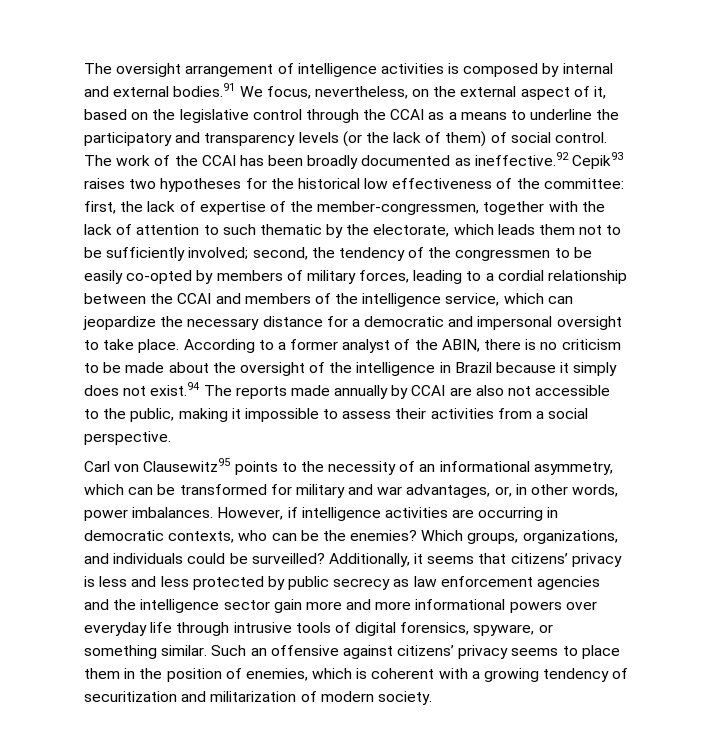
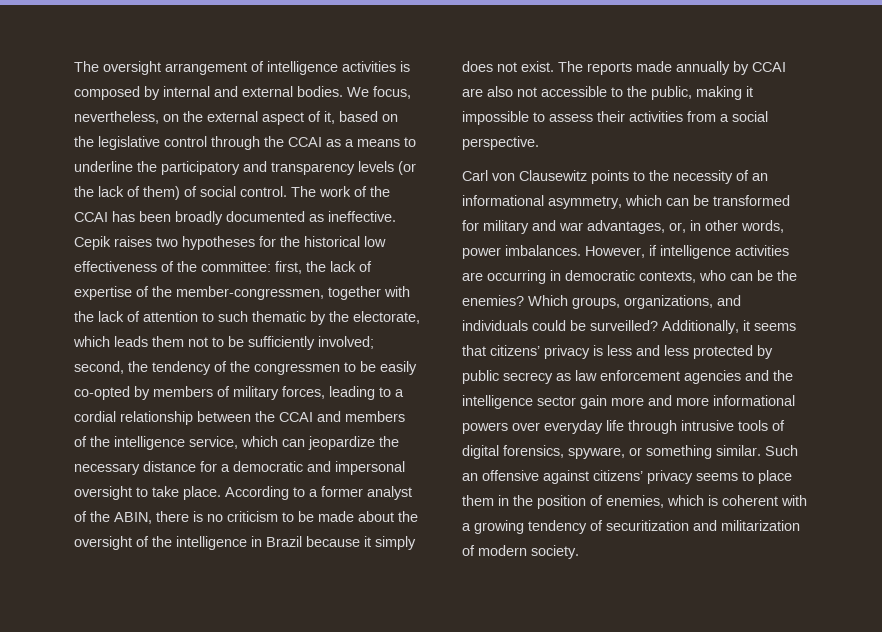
[173,83,236,97] bodies.91 -> [297,86,343,97] bodies.
[474,152,624,169] ineffective.92 Cepik93 -> [328,211,396,222] [74,236,111,250] ineffective. Cepik
[150,382,201,396] exist.94 -> [521,61,554,72] exist.
[143,458,231,472] Clausewitz95 -> [519,170,587,181] Clausewitz

